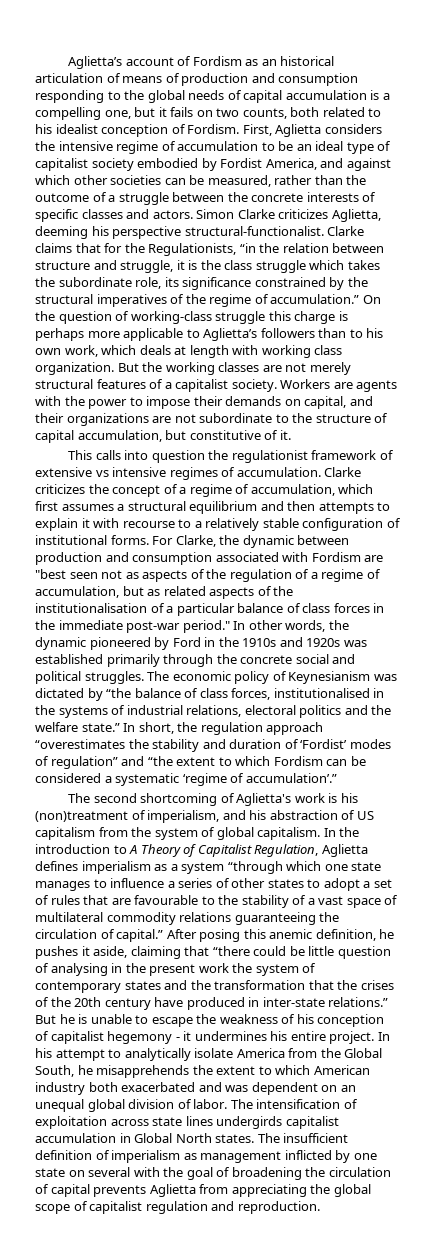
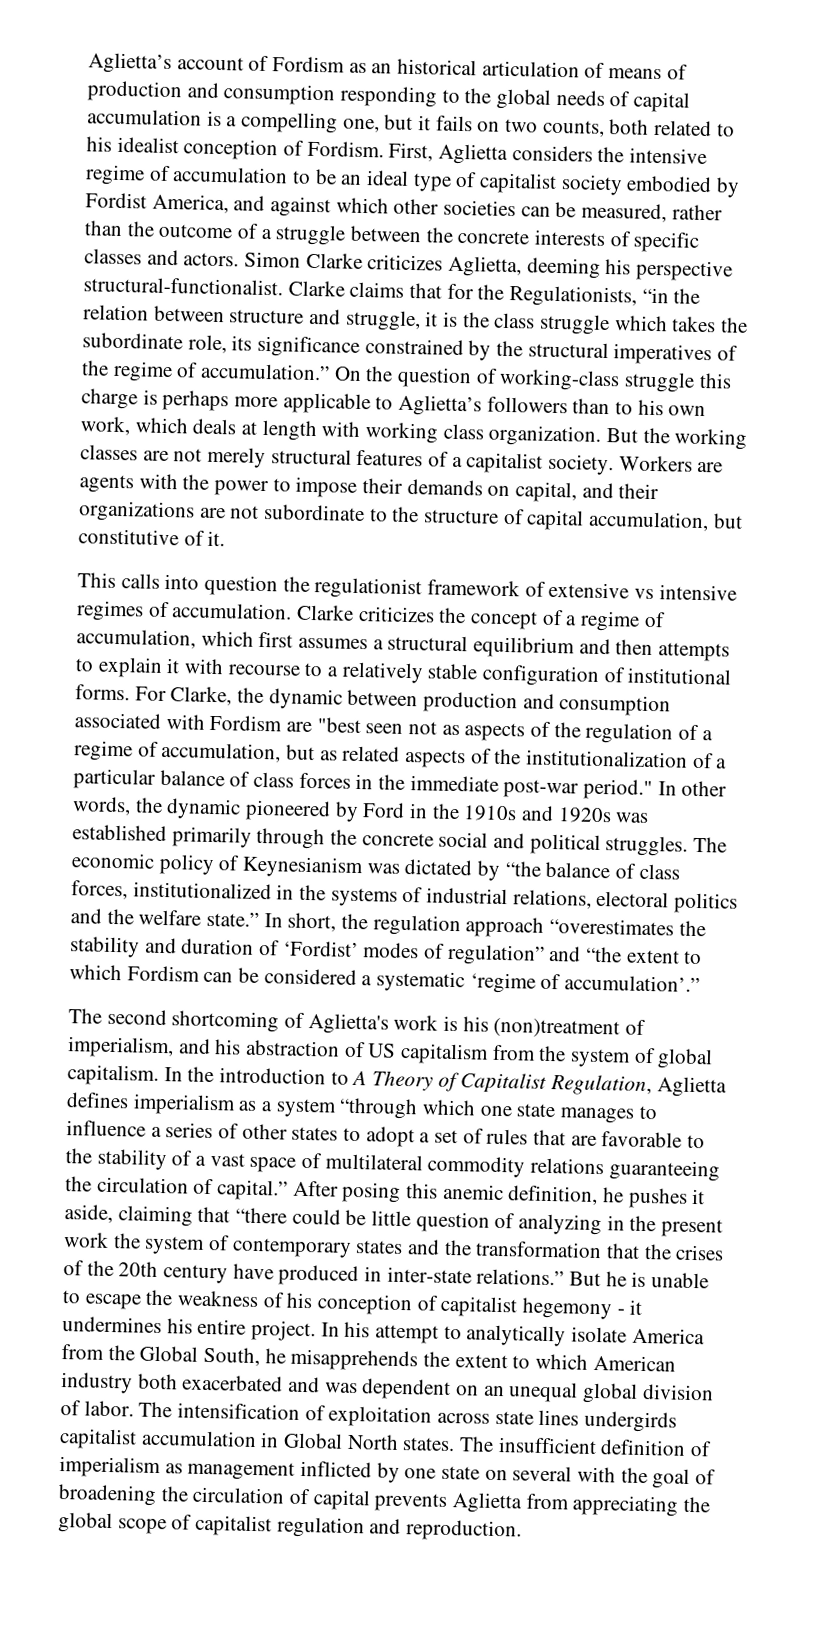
[35,603,147,613] institutionalisation -> [526,749,689,768] institutionalization
[273,688,370,698] institutionalised -> [132,881,272,900] institutionalized
[134,895,199,905] favourable -> [601,1131,683,1148] favorable
[50,963,108,976] analysing -> [518,1213,603,1236] analyzing

